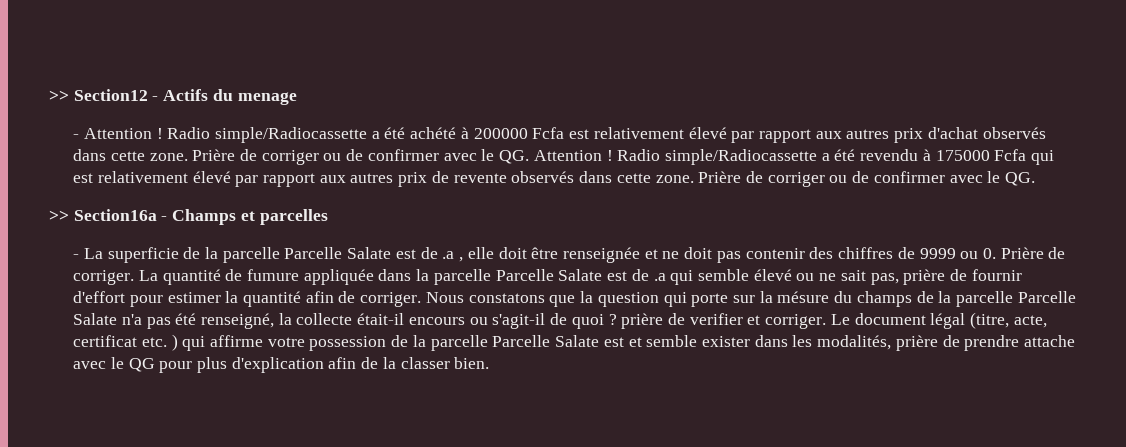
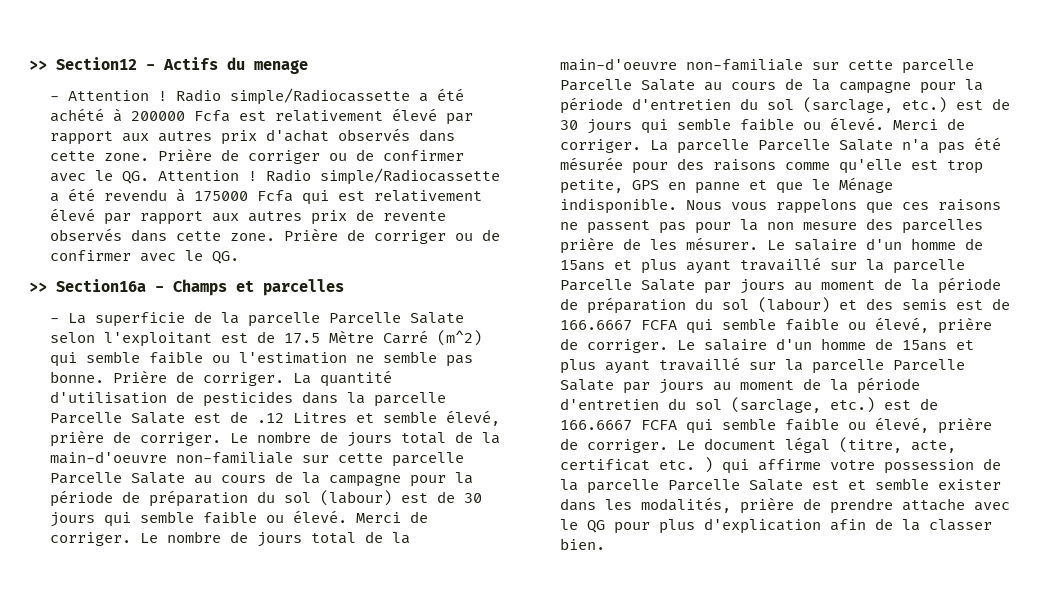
[395,247,996,263] est de .a , elle doit être renseignée et ne doit pas contenir des chiffres de 9999 ou 0. -> [50,330,483,347] [50,351,474,367] [50,371,105,383] selon l'exploitant est de 17.5 Mètre Carré (m^2) qui semble faible ou l'estimation ne semble pas bonne.
[225,269,374,285] de fumure appliquée -> [50,391,294,407] d'utilisation de pesticides
[653,269,1022,285] [73,291,952,307] .a qui semble élevé ou ne sait pas, prière de fournir d'effort pour estimer la quantité afin de corriger. Nous constatons que la question qui porte sur la mésure du champs de la -> [257,410,501,426] [50,430,501,447] [50,451,465,467] [50,471,474,487] [50,490,483,507] [50,510,429,527] [50,531,411,547] [560,58,975,74] [560,78,984,94] [560,97,1011,114] [560,117,966,134] [560,139,669,153] .12 Litres et semble élevé, prière de corriger. Le nombre de jours total de la main-d'oeuvre non-familiale sur cette parcelle Parcelle Salate au cours de la campagne pour la période de préparation du sol (labour) est de 30 jours qui semble faible ou élevé. Merci de corriger. Le nombre de jours total de la main-d'oeuvre non-familiale sur cette parcelle Parcelle Salate au cours de la campagne pour la période d'entretien du sol (sarclage, etc.) est de 30 jours qui semble faible ou élevé. Merci de corriger. La
[201,313,761,329] renseigné, la collecte était-il encours ou s'agit-il de quoi ? prière de verifier et -> [560,157,984,174] [560,177,894,194] [560,198,1002,214] [560,218,984,234] [560,237,984,254] [560,257,966,274] [560,277,1002,294] [560,297,1011,314] [560,317,993,334] [560,338,975,353] [560,357,966,374] [560,377,921,394] [560,397,939,413] [560,417,993,434] [560,438,579,450] mésurée pour des raisons comme qu'elle est trop petite, GPS en panne et que le Ménage indisponible. Nous vous rappelons que ces raisons ne passent pas pour la non mesure des parcelles prière de les mésurer. Le salaire d'un homme de 15ans et plus ayant travaillé sur la parcelle Parcelle Salate par jours au moment de la période de préparation du sol (labour) et des semis est de 166.6667 FCFA qui semble faible ou élevé, prière de corriger. Le salaire d'un homme de 15ans et plus ayant travaillé sur la parcelle Parcelle Salate par jours au moment de la période d'entretien du sol (sarclage, etc.) est de 166.6667 FCFA qui semble faible ou élevé, prière de

